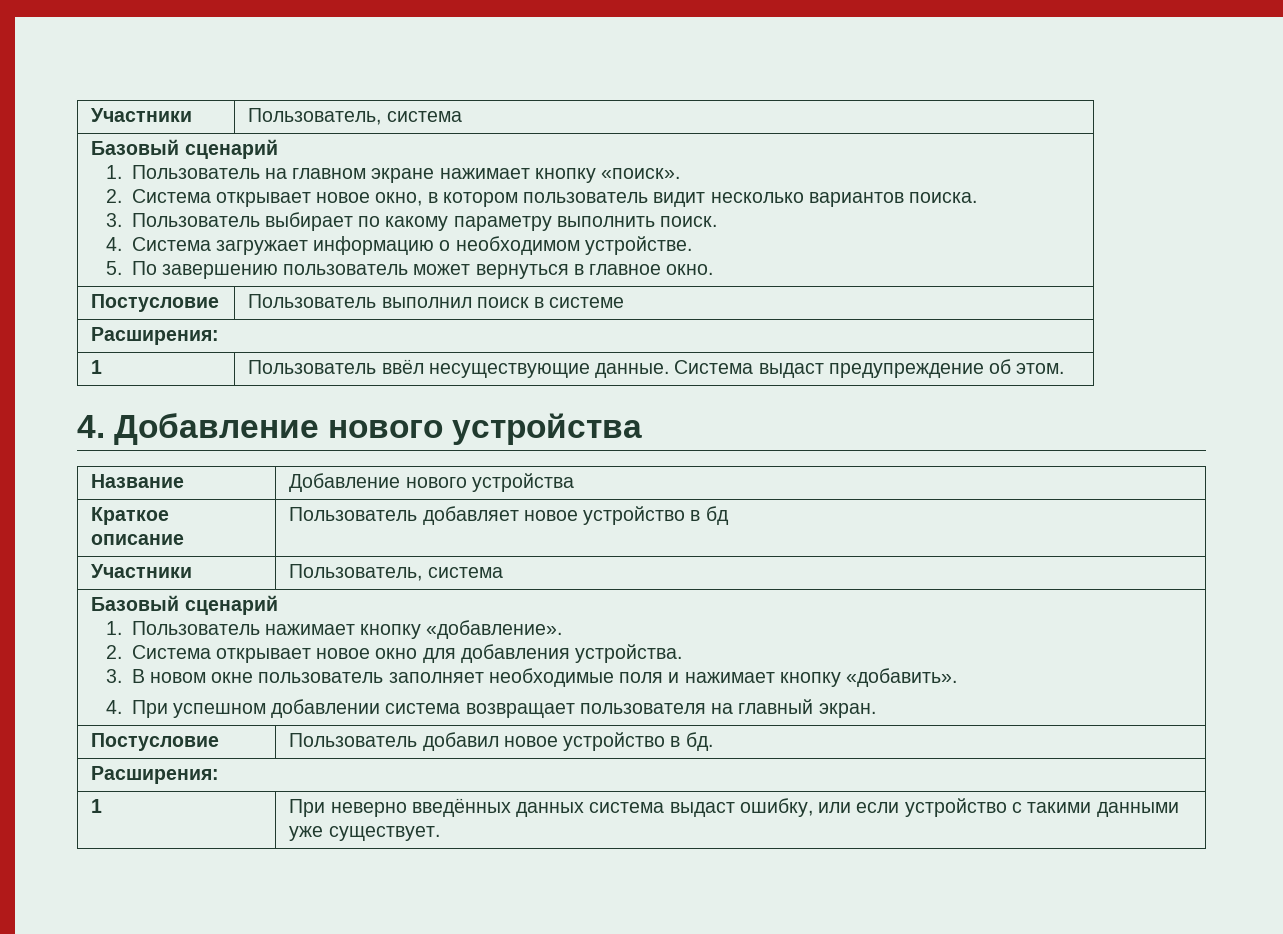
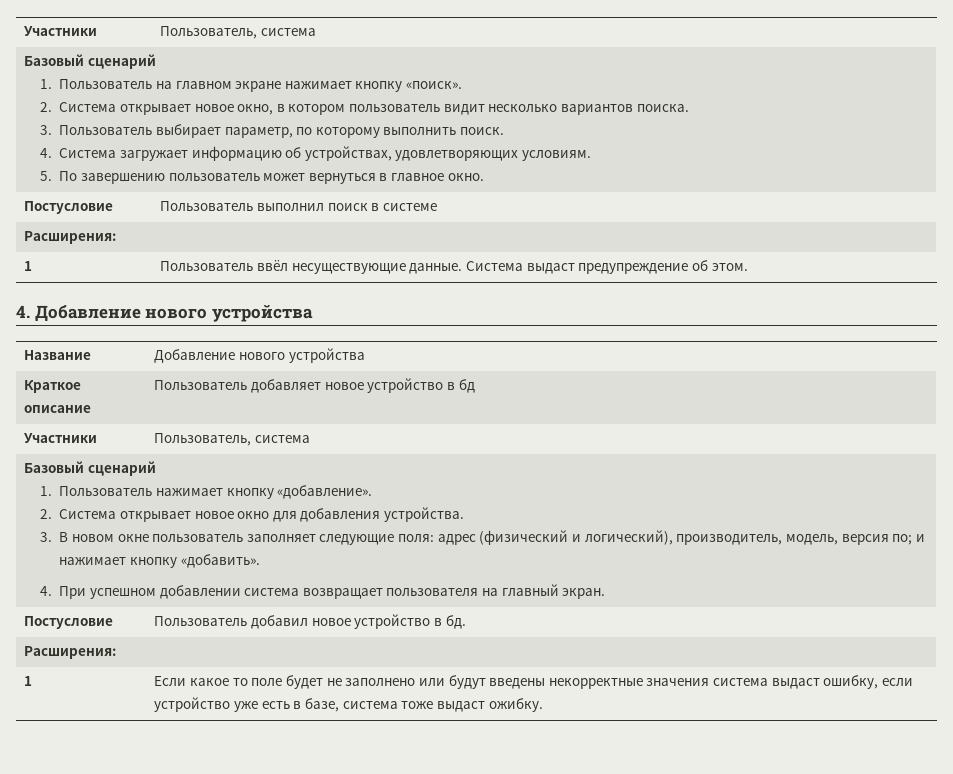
[358,216,552,231] по какому параметру -> [224,127,380,138] параметр, по которому
[439,236,692,255] о необходимом устройстве. -> [285,146,592,161] об устройствах, удовлетворяющих условиям.
[488,668,664,687] необходимые поля -> [319,530,913,545] следующие поля: адрес (физический и логический), производитель, модель, версия по;
[289,798,585,817] При неверно введённых данных -> [154,675,710,689] Если какое то поле будет не заполнено или будут введены некорректные значения
[818,802,852,813] или -> (879, 682) none
[1012,802,1179,817] [289,826,440,841] с такими данными уже существует. -> [234,698,543,712] уже есть в базе, система тоже выдаст ожибку.

